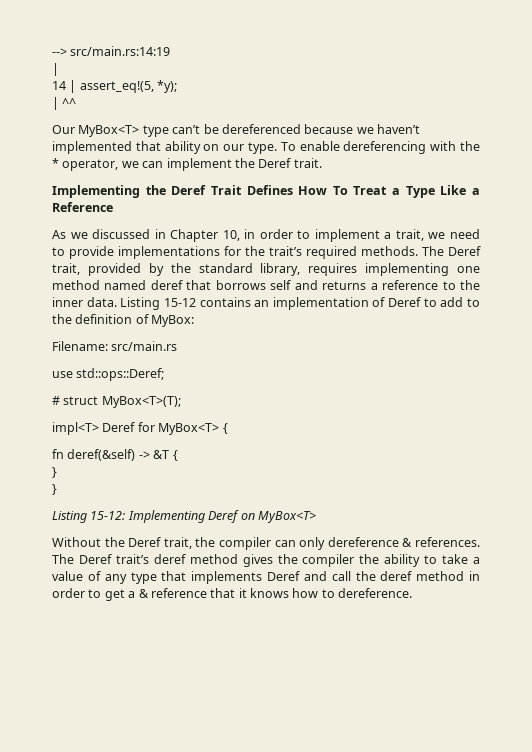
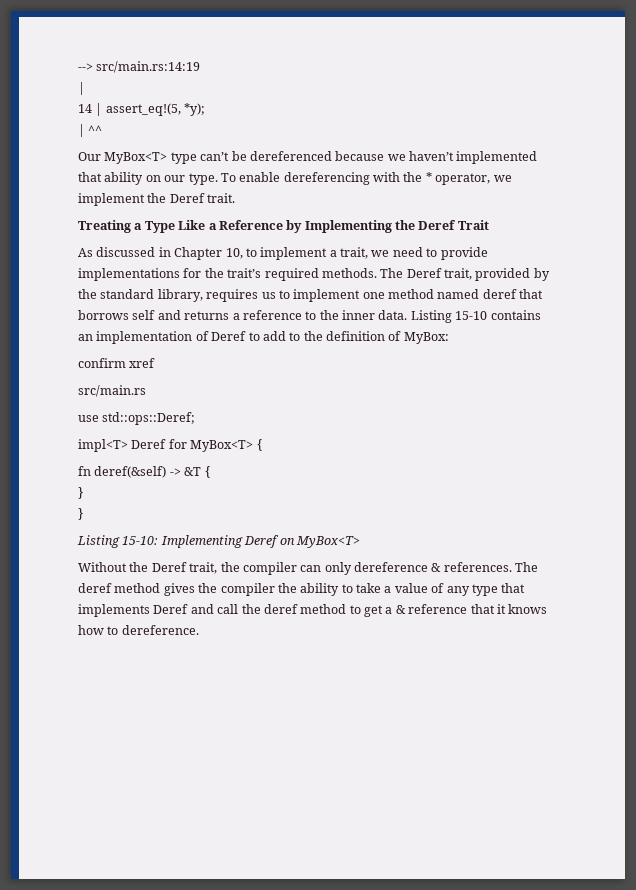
[142,161,164,168] can -> (512, 178) none
[52,185,388,198] Implementing the Deref Trait Defines How To Treat -> [78,220,131,233] Treating
(113, 207) none -> [286,220,489,233] by Implementing the Deref Trait
[70,232,88,239] we -> (93, 252) none
[244,229,293,239] in order -> (243, 253) none
[365,263,450,276] implementing -> [261,289,361,302] us to implement
[163,298,196,307] 15-12 -> [455,311,488,320] 15-10
[52,341,108,351] Filename: -> [78,358,156,368] confirm xref //
[52,396,181,408] // # struct MyBox<T>(T); -> (196, 418) none
[90,511,126,520] 15-12: -> [122,536,159,545] 15-10:
[78,554,149,564] Deref trait’s -> (539, 567) none
[468,571,480,581] [52,588,85,598] in order -> (347, 609) none

